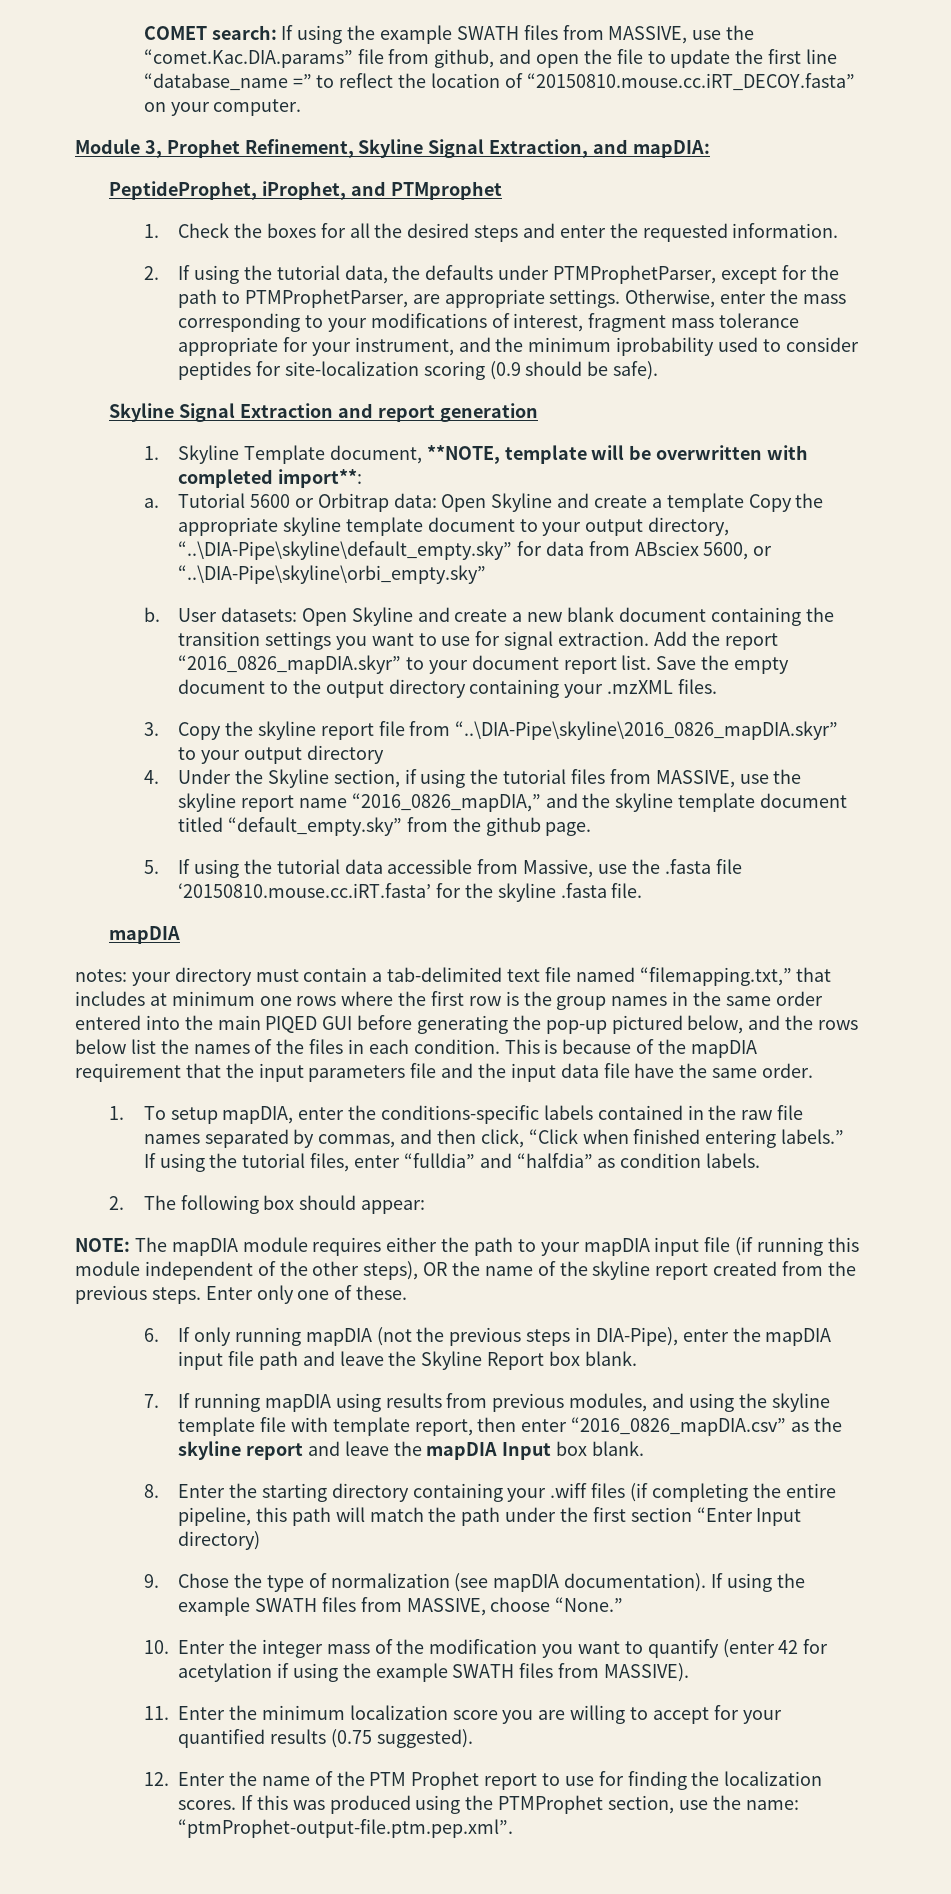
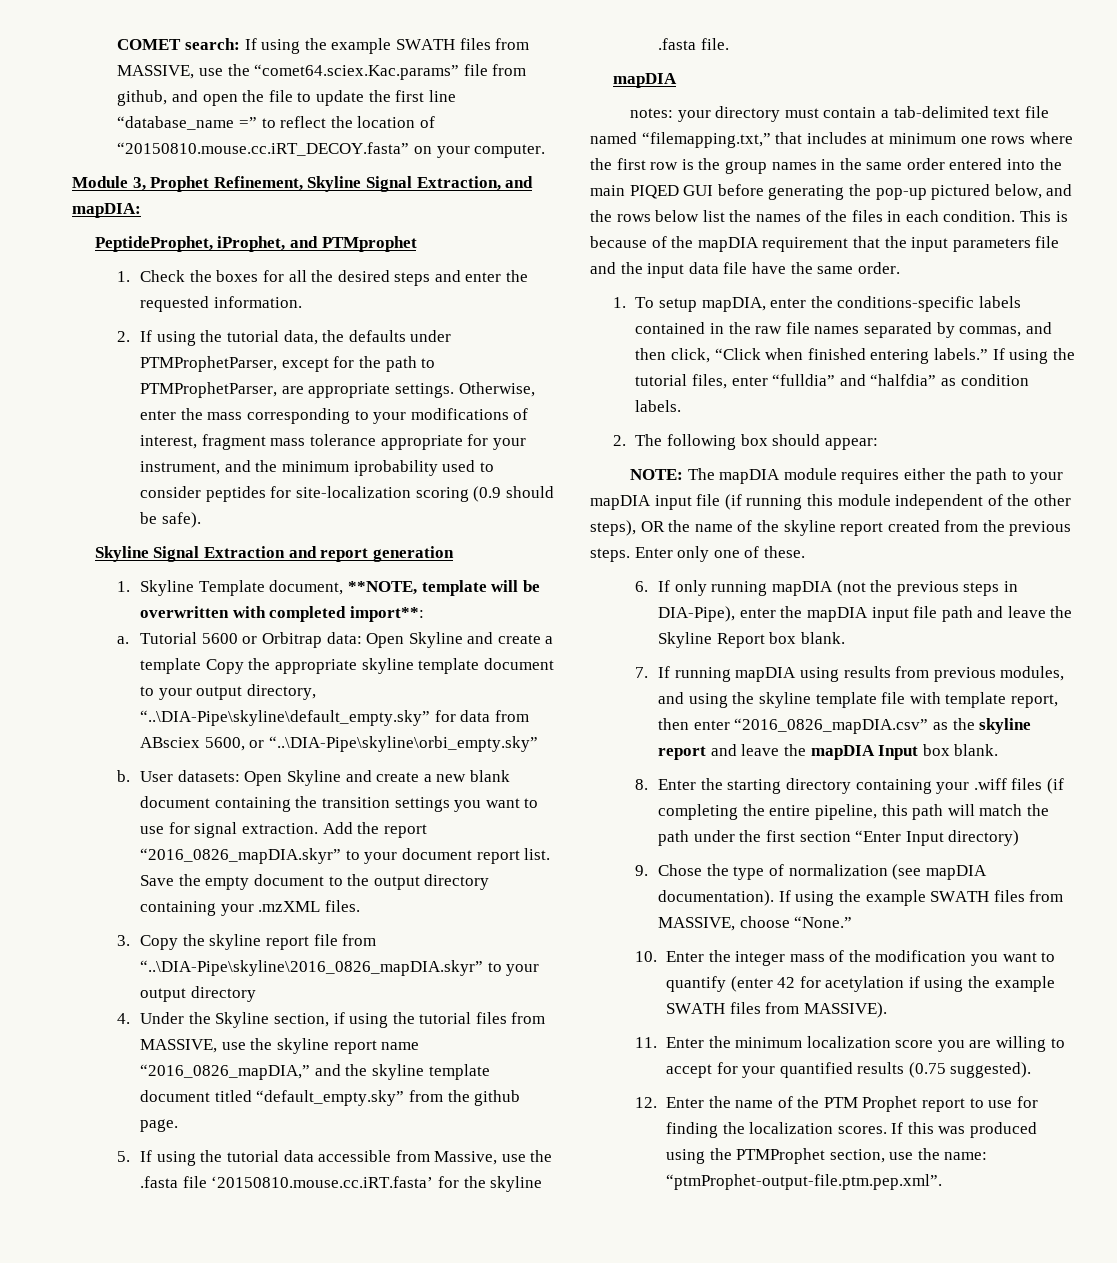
[143,49,353,68] “comet.Kac.DIA.params” -> [254,64,460,80] “comet64.sciex.Kac.params”

